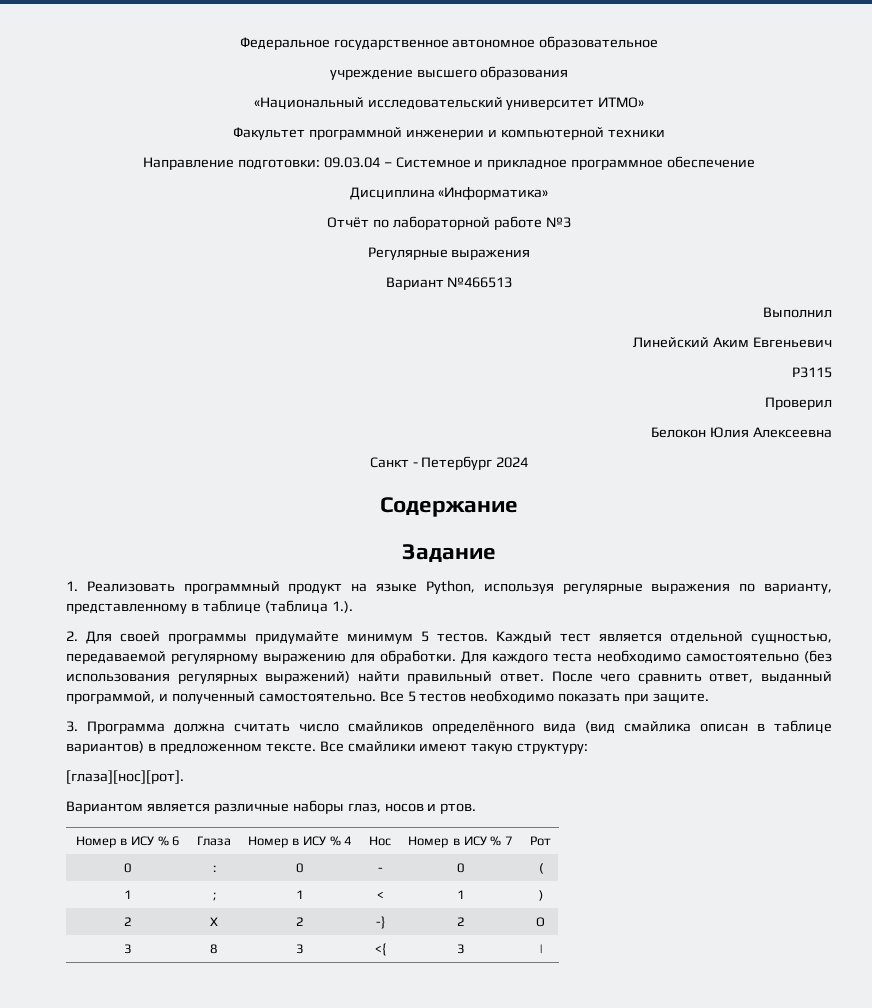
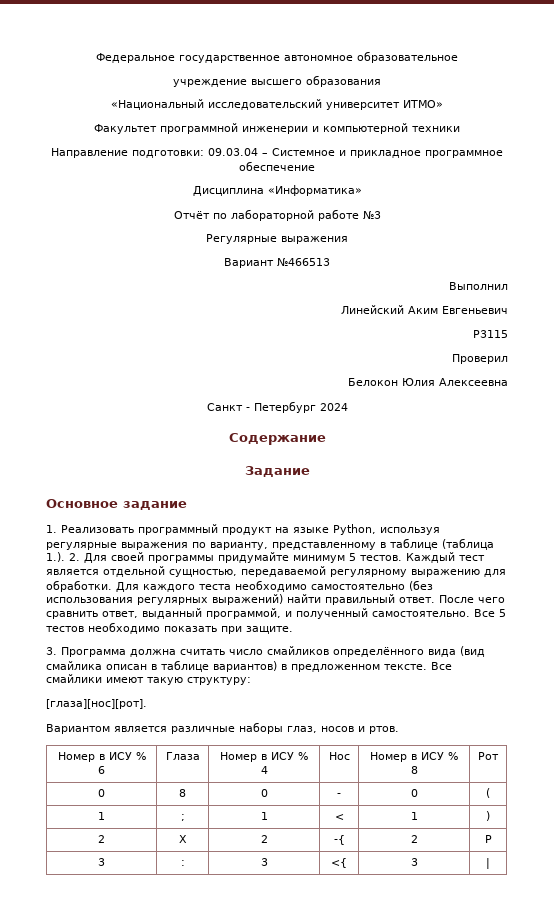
(496, 553) none -> [46,499,187,510] // Основное задание
(353, 607) // -> (65, 557) none
[504,836,513,845] 7 -> [410,766,418,774] 8
[212,865,216,872] : -> [179,789,186,797] 8
[375,916,385,929] [456,917,465,926] [536,917,545,927] [124,944,132,954] [210,944,219,954] -} | 2 | O // 3 | 8 -> [333,835,345,845] [410,835,418,843] [484,835,492,843] [98,858,105,866] [180,860,185,866] -{ | 2 | P // 3 | :

